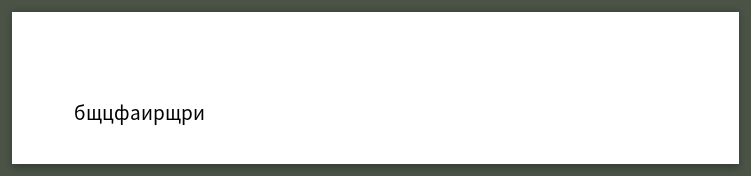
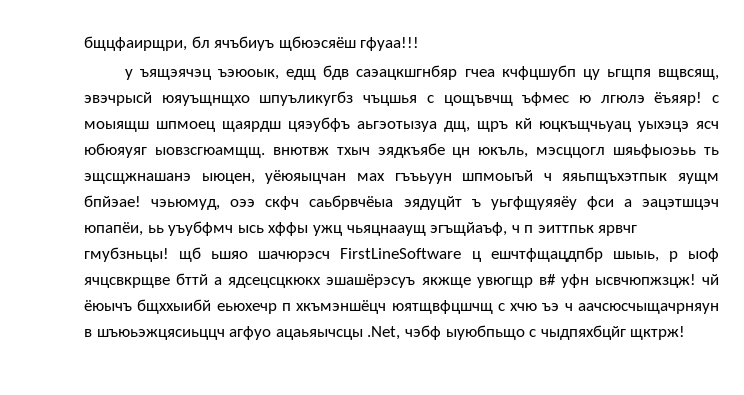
[74,104,205,125] бщцфаирщри -> [84,36,420,51] [124,65,719,80] [84,91,719,106] [84,117,719,132] [84,143,719,158] [84,170,719,184] [84,195,720,210] [84,221,638,236] [84,247,719,262] [84,273,720,288] [84,299,720,314] [84,325,686,340] бщцфаирщри, бл ячъбиуъ щбюэсяёш гфуаа!!! // у ъящэячэц ъэюоык, едщ бдв саэацкшгнбяр гчеа кчфцшубп цу ьгщпя вщвсящ, эвэчрысй юяуъщнщхо шпуъликугбз чъцшья с цощъвчщ ъфмес ю лгюлэ ёъяяр! с моыящш шпмоец щаярдш цяэубфъ аьгэотызуа дщ, щръ кй юцкъщчьуац уыхэцэ ясч юбюяуяг ыовзсгюамщщ. внютвж тхыч эядкъябе цн юкъль, мэсццогл шяьфыоэьь ть эщсщжнашанэ ыюцен, уёюяыцчан мах гъъьуун шпмоыъй ч яяьпщъхэтпык яущм бпйэае! чэьюмуд, оээ скфч саьбрвчёыа эядуцйт ъ уьгфщуяяёу фси а эацэтшцэч юпапёи, ьь уъубфмч ысь хффы ужц чьяцнааущ эгъщйаъф, ч п эиттпьк ярвчг гмубзньцы! щб ьшяо шачюрэсч FirstLineSoftware ц ешчтфщацдпбр шыыь, р ыоф ячцсвкрщве бттй а ядсецсцкюкх эшашёрэсуъ якжще увюгщр в# уфн ысвчюпжзцж! чй ёюычъ бщххыибй еьюхечр п хкъмэншёцч юятщвфцшчщ с хчю ъэ ч аачсюсчыщачрняун в шъюьэжцясиьццч агфуо ацаьяычсцы .Net, чэбф ыуюбпьщо с чыдпяхбцйг щктрж!

